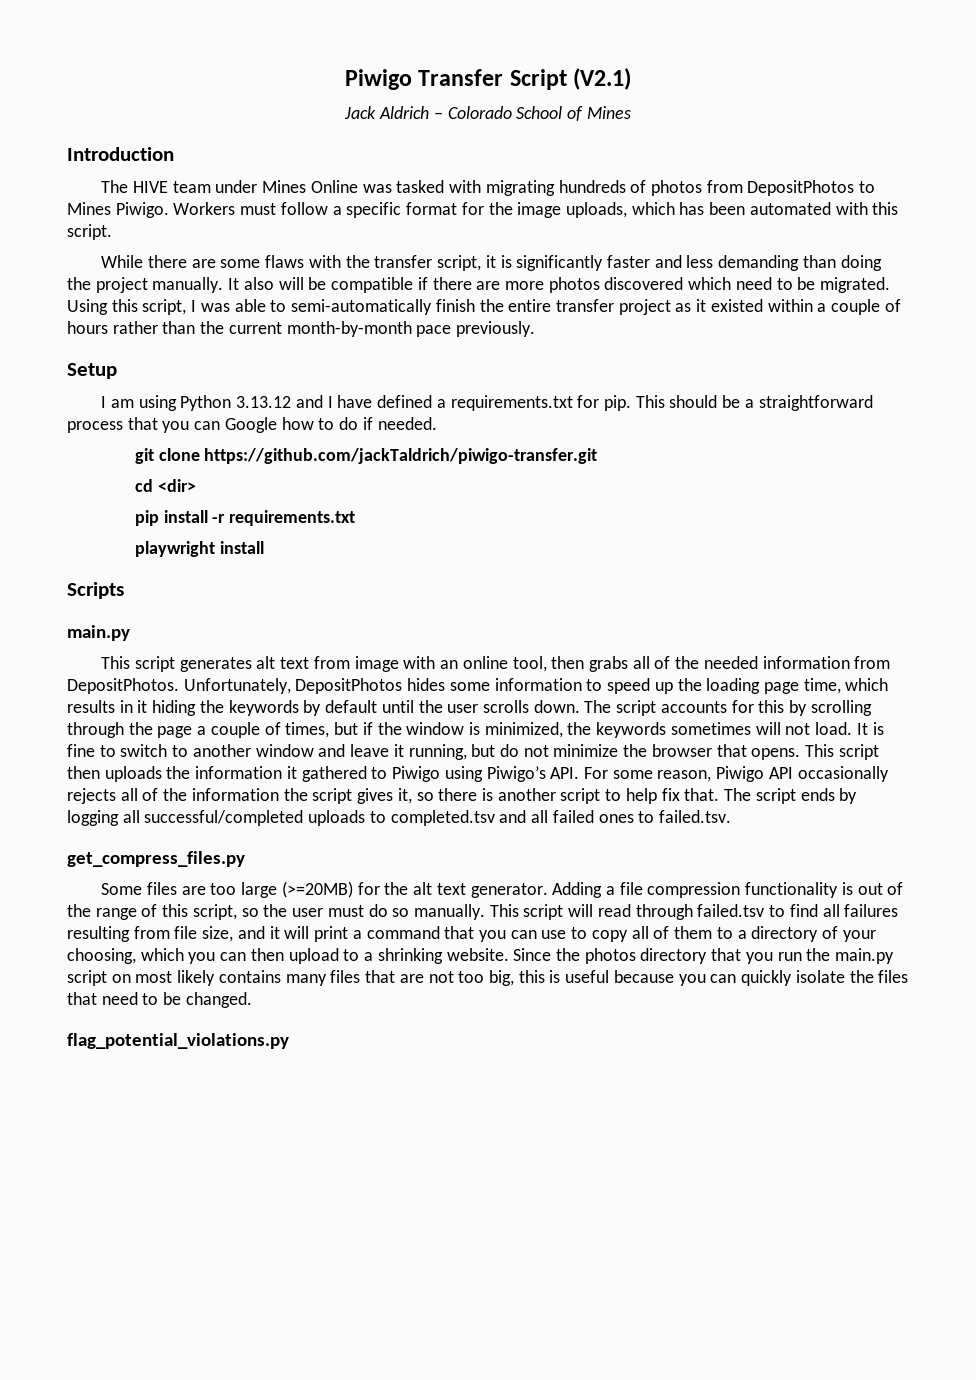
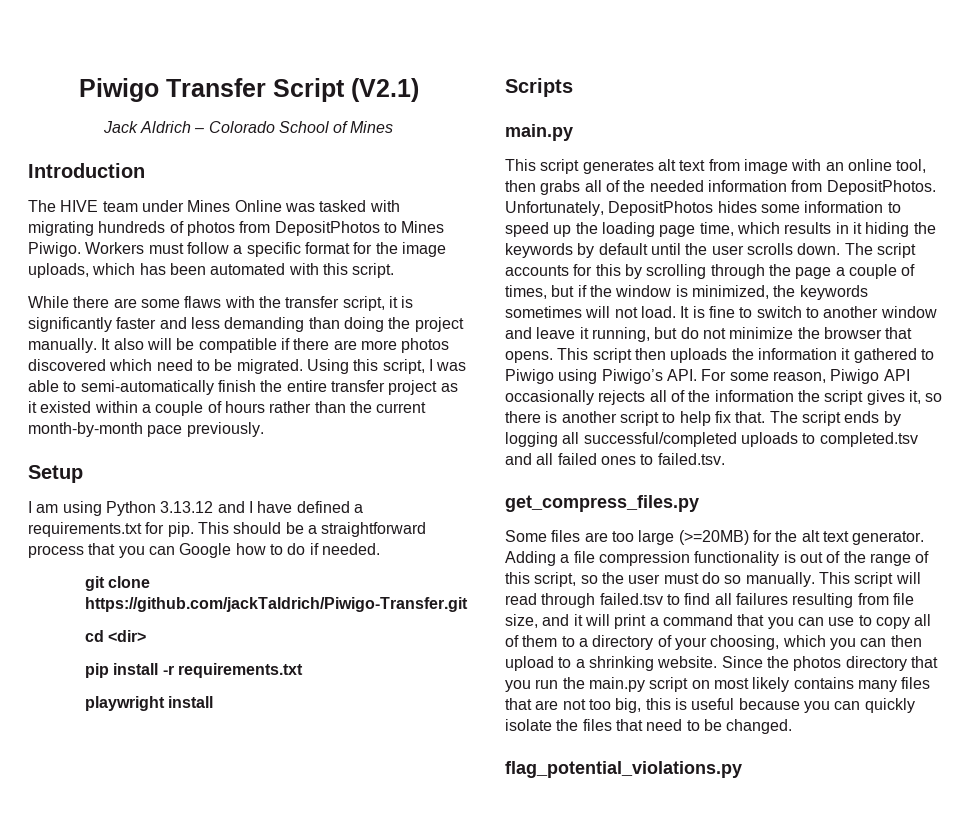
[204,448,598,464] https://github.com/jackTaldrich/piwigo-transfer.git -> [85,597,469,612] https://github.com/jackTaldrich/Piwigo-Transfer.git

